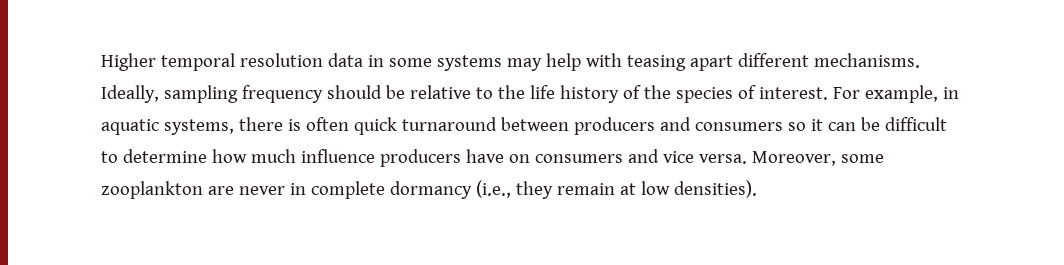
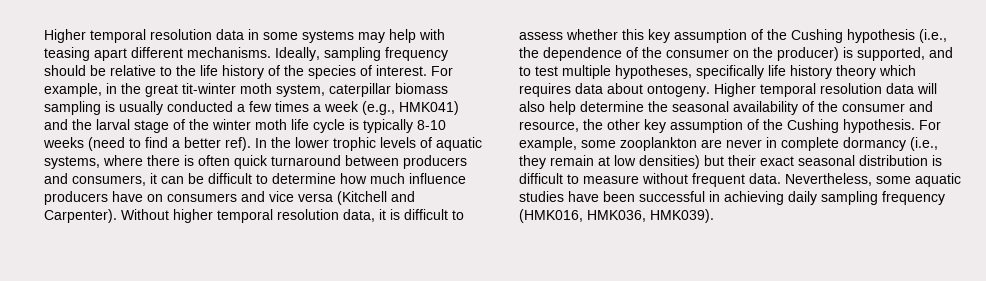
(959, 93) none -> [121,83,448,97] [44,101,459,115] [44,119,446,133] [43,137,432,151] the great tit-winter moth system, caterpillar biomass sampling is usually conducted a few times a week (e.g., HMK041) and the larval stage of the winter moth life cycle is typically 8-10 weeks (need to find a better ref). In the lower trophic levels of
(234, 127) none -> [103,155,143,166] where
[694,122,806,131] consumers so -> [72,175,146,186] consumers,
[698,151,836,166] versa. Moreover, -> [298,191,415,205] [44,209,464,223] [519,29,947,43] [519,47,953,61] [519,65,916,79] [519,83,937,97] [519,101,933,115] [519,119,941,133] [519,137,577,151] versa (Kitchell and Carpenter). Without higher temporal resolution data, it is difficult to assess whether this key assumption of the Cushing hypothesis (i.e., the dependence of the consumer on the producer) is supported, and to test multiple hypotheses, specifically life history theory which requires data about ontogeny. Higher temporal resolution data will also help determine the seasonal availability of the consumer and resource, the other key assumption of the Cushing hypothesis. For example,
[673,180,757,198] densities). -> [639,155,942,169] [519,173,961,187] [519,191,945,205] [519,209,714,223] densities) but their exact seasonal distribution is difficult to measure without frequent data. Nevertheless, some aquatic studies have been successful in achieving daily sampling frequency (HMK016, HMK036, HMK039).

